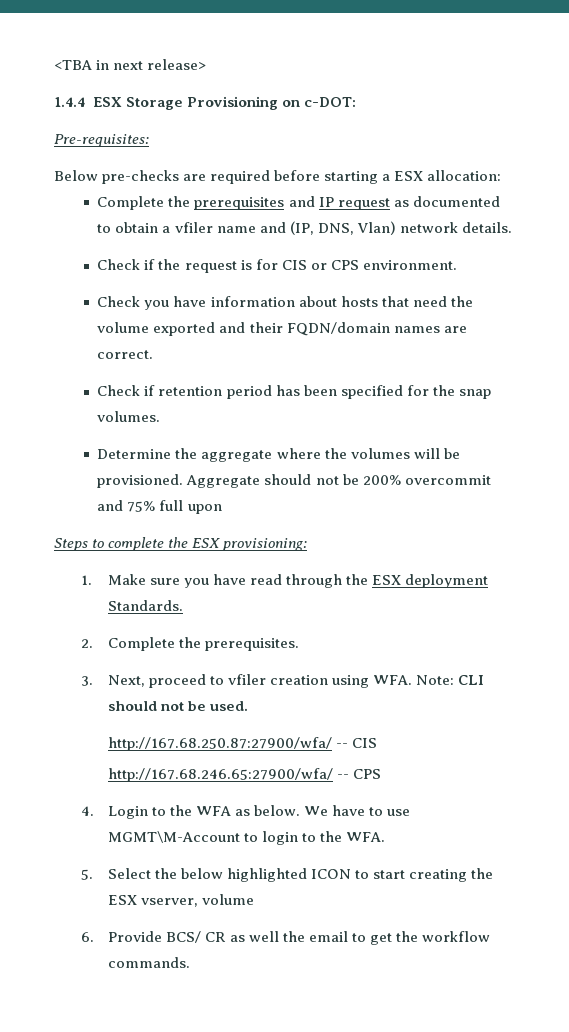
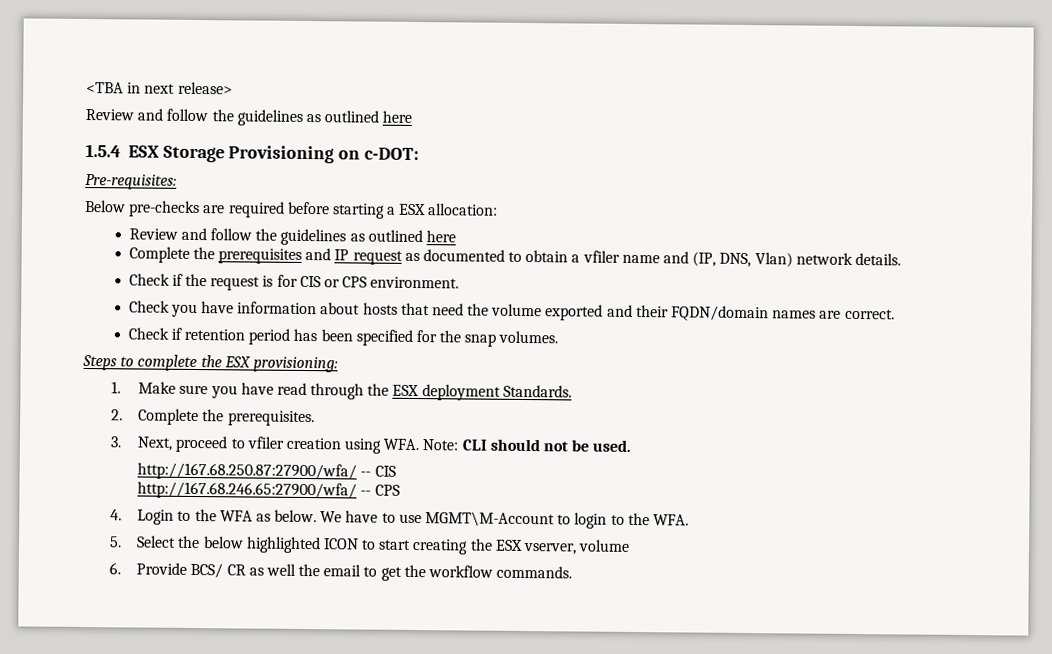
[54,97,85,107] 1.4.4 -> [85,108,413,126] [85,143,121,158] Review and follow the guidelines as outlined here // 1.5.4
(502, 175) none -> [128,227,456,246] // Review and follow the guidelines as outlined here
[97,448,460,462] [97,474,491,488] [97,500,222,514] // Determine the aggregate where the volumes will be provisioned. Aggregate should not be 200% overcommit and 75% full upon -> (559, 337) none

